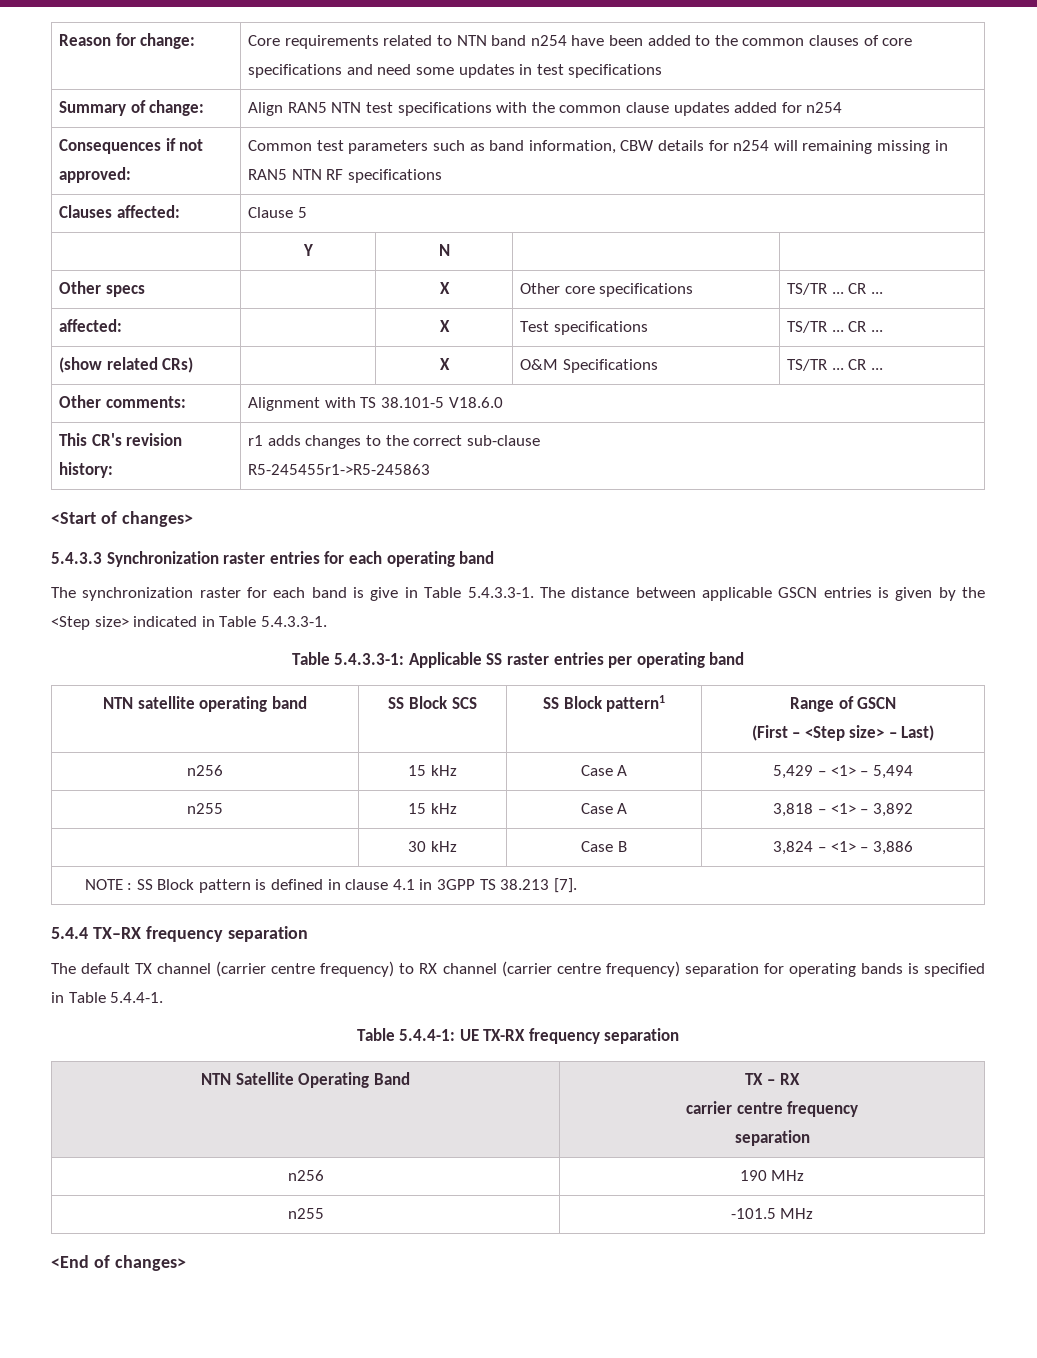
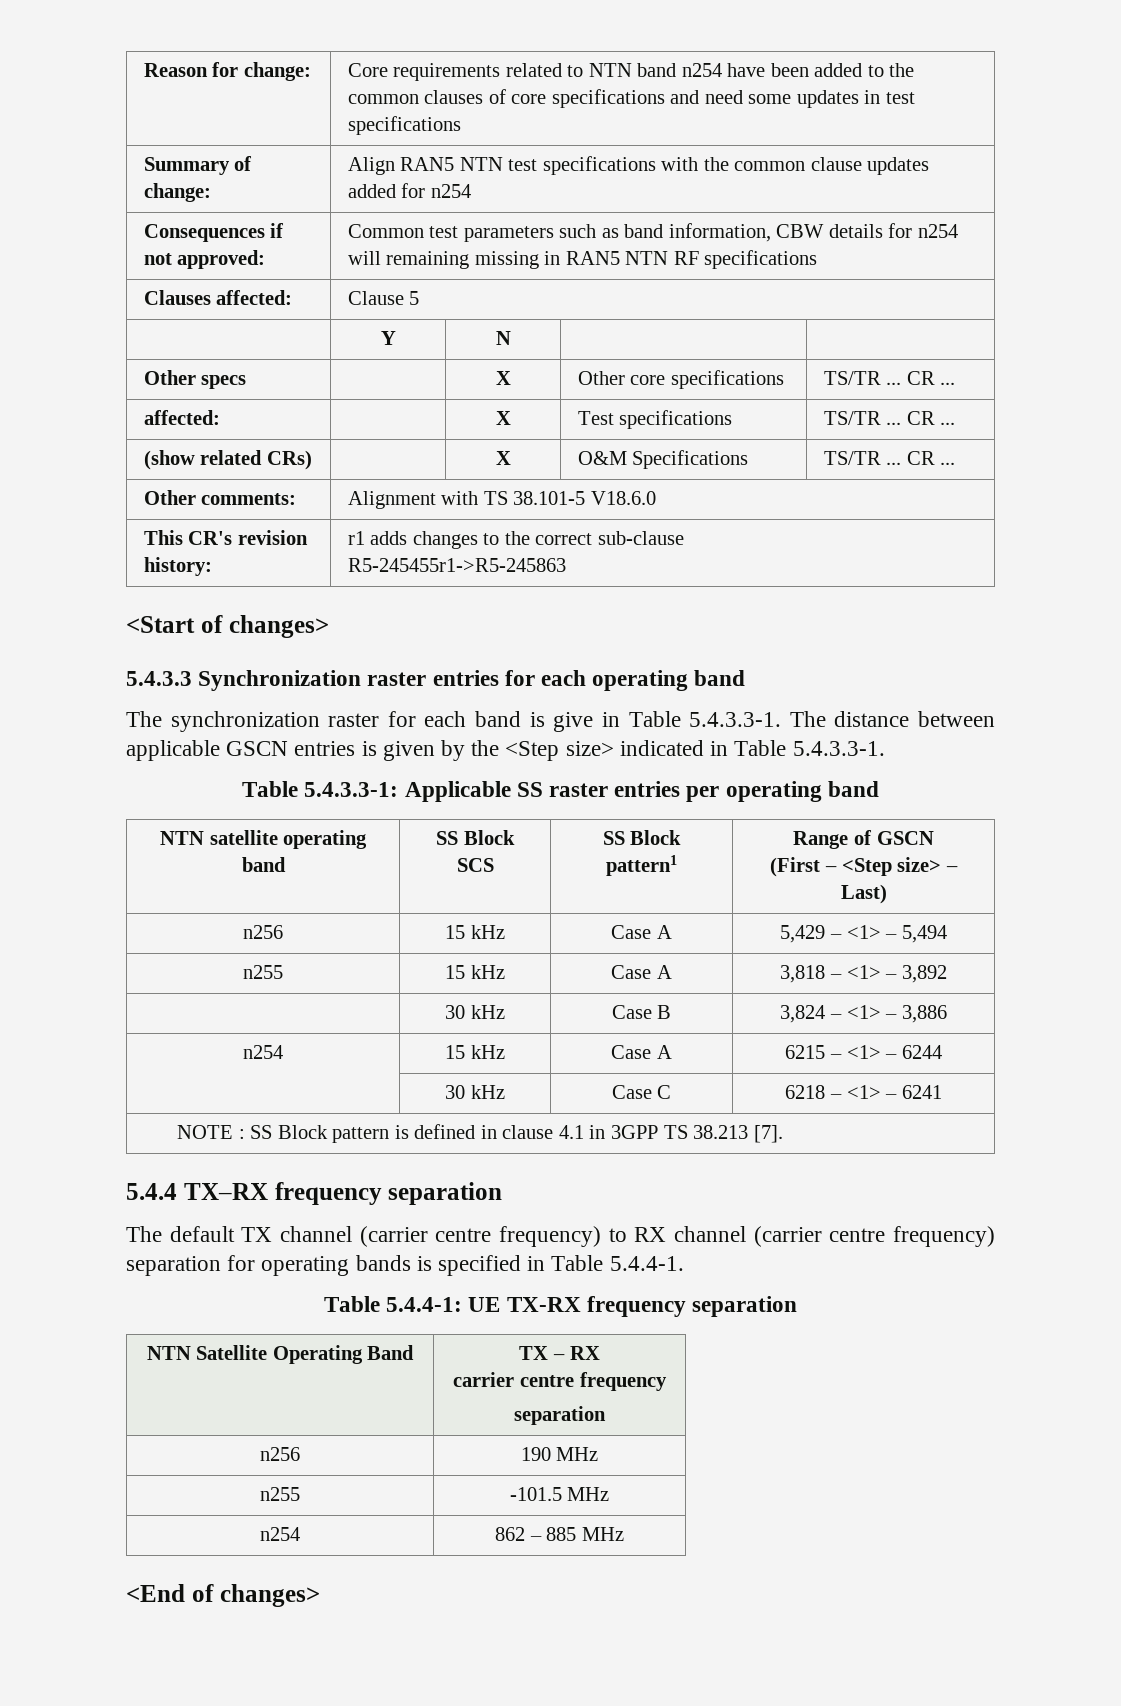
(913, 848) none -> [243,1045,283,1059] [445,1045,505,1059] [611,1045,672,1059] [785,1045,942,1059] [445,1085,505,1099] [611,1085,672,1099] [785,1085,942,1099] // n254 | 15 kHz | Case A | 6215 – <1> – 6244 // | 30 kHz | Case C | 6218 – <1> – 6241
(814, 1213) none -> [260,1527,300,1541] [495,1527,624,1541] // n254 | 862 – 885 MHz

